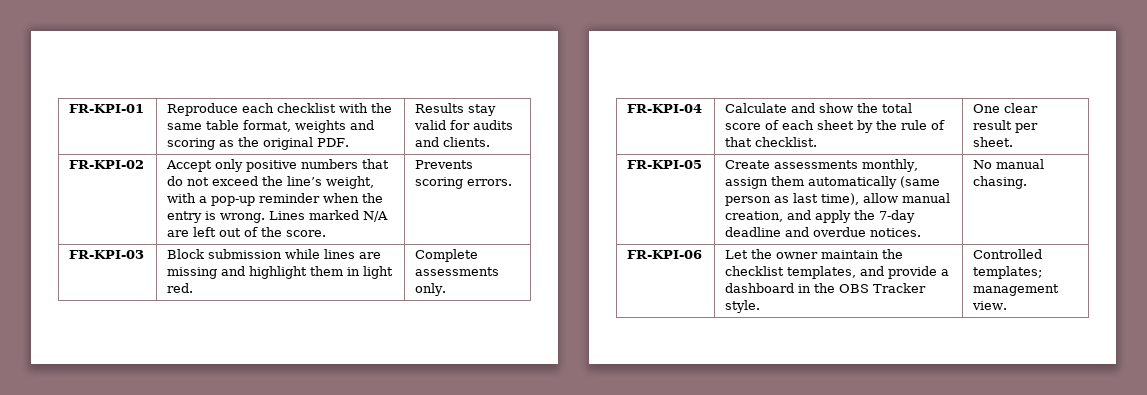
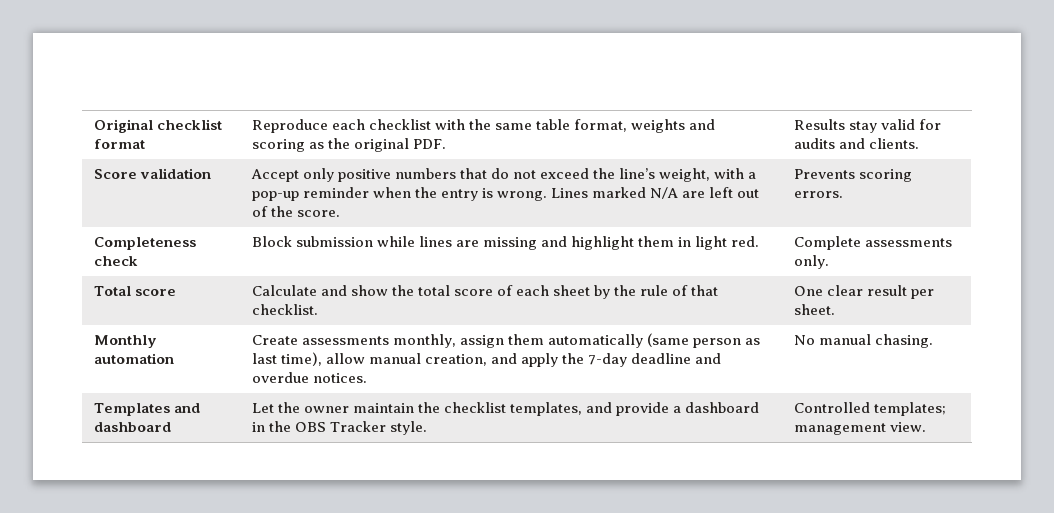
[69,104,145,113] FR-KPI-01 -> [93,119,222,133] [93,139,145,149] Original checklist format
[69,160,145,169] FR-KPI-02 -> [93,168,211,179] Score validation
[69,250,145,259] FR-KPI-03 -> [93,237,196,250] [93,256,138,266] Completeness check
[627,104,703,113] FR-KPI-04 -> [93,286,176,296] Total score
[627,160,703,169] FR-KPI-05 -> [93,335,157,348] [93,353,174,364] Monthly automation
[627,250,703,259] FR-KPI-06 -> [93,403,200,416] [93,422,171,432] Templates and dashboard

